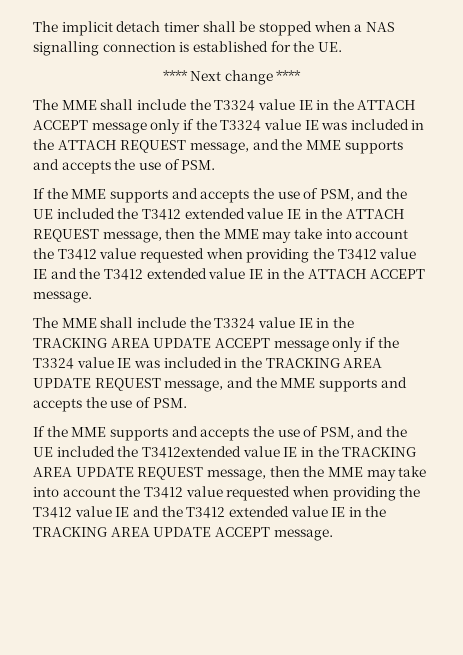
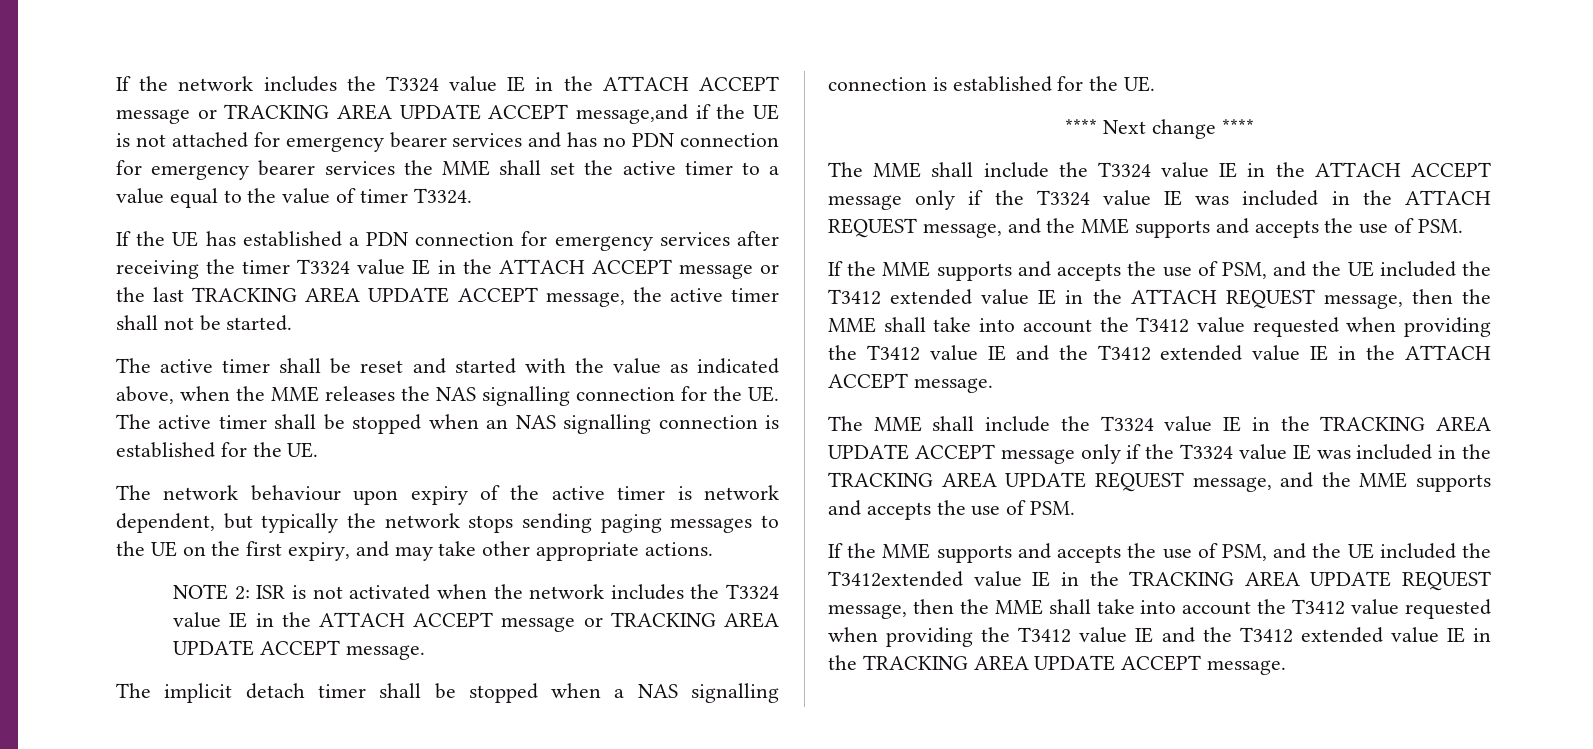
(33, 26) none -> [116,76,779,92] [116,104,779,124] [116,132,780,152] [116,160,779,180] [116,188,472,208] [116,231,779,251] [116,259,779,279] [116,287,779,307] [116,315,293,331] [116,358,779,374] [116,386,779,406] [116,414,779,434] [116,442,319,458] [116,485,779,505] [116,513,779,533] [116,541,713,561] [173,584,779,600] [173,612,779,632] [173,640,425,660] If the network includes the T3324 value IE in the ATTACH ACCEPT message or TRACKING AREA UPDATE ACCEPT message,and if the UE is not attached for emergency bearer services and has no PDN connection for emergency bearer services the MME shall set the active timer to a value equal to the value of timer T3324. // If the UE has established a PDN connection for emergency services after receiving the timer T3324 value IE in the ATTACH ACCEPT message or the last TRACKING AREA UPDATE ACCEPT message, the active timer shall not be started. // The active timer shall be reset and started with the value as indicated above, when the MME releases the NAS signalling connection for the UE. The active timer shall be stopped when an NAS signalling connection is established for the UE. // The network behaviour upon expiry of the active timer is network dependent, but typically the network stops sending paging messages to the UE on the first expiry, and may take other appropriate actions. // NOTE 2: ISR is not activated when the network includes the T3324 value IE in the ATTACH ACCEPT message or TRACKING AREA UPDATE ACCEPT message. //
[262,231,292,243] may -> [883,317,926,332] shall
[366,469,396,481] may -> [1048,599,1091,614] shall

